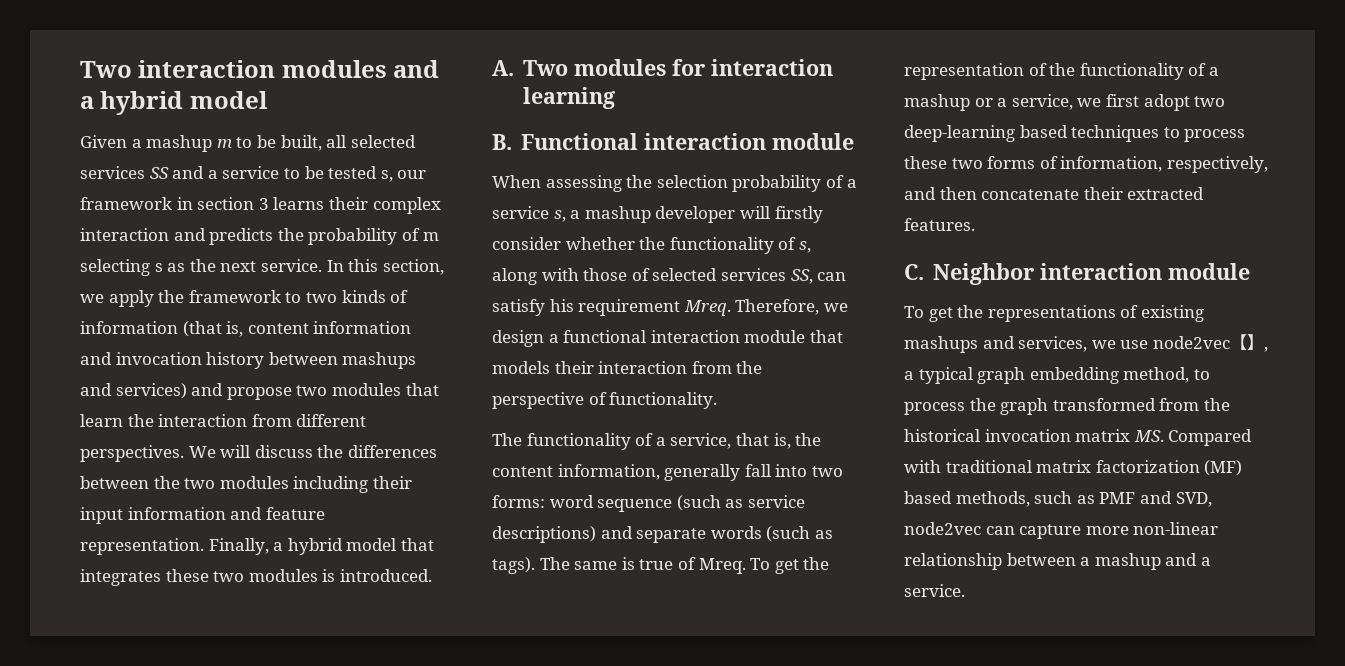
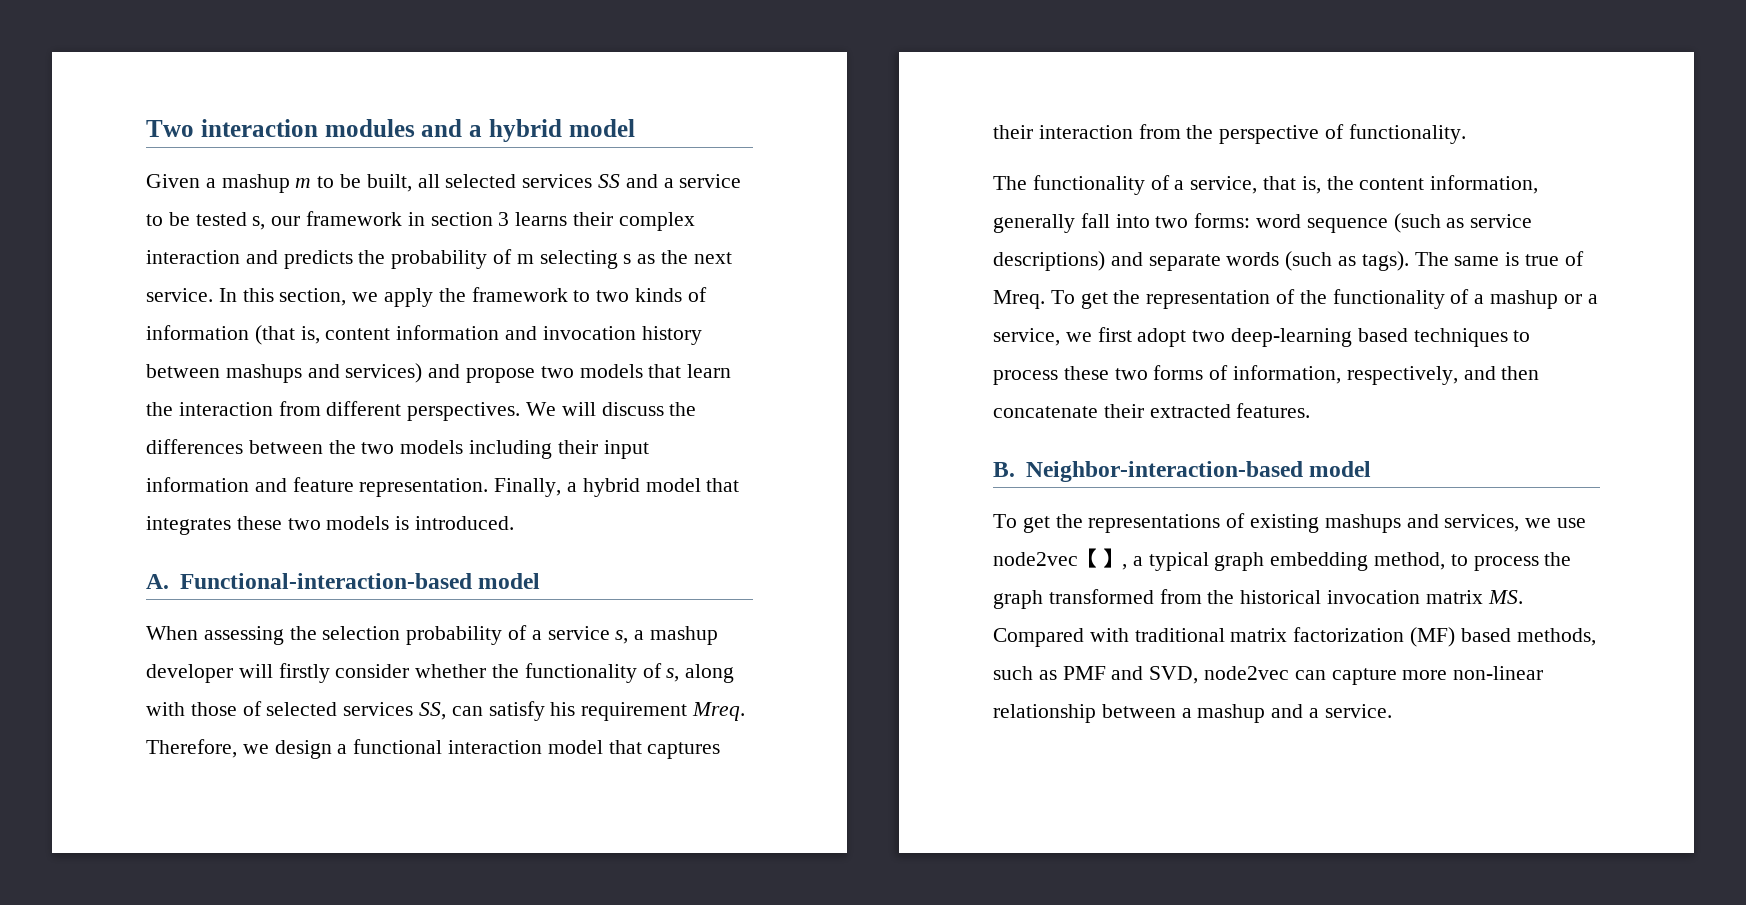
[331,383,401,396] modules -> [579,364,643,378] models
[219,476,289,489] modules -> [400,440,464,454] models
[248,569,318,582] modules -> [326,516,390,530] models
[522,59,833,76] [522,87,615,109] [492,133,854,150] Two modules for interaction learning // B. Functional interaction module -> [179,573,541,589] Functional-interaction-based model
[744,330,843,343] [492,361,550,374] module that models -> [547,740,721,759] model that captures
[904,263,1250,285] C. Neighbor interaction module -> [993,461,1372,482] B. Neighbor-interaction-based model

